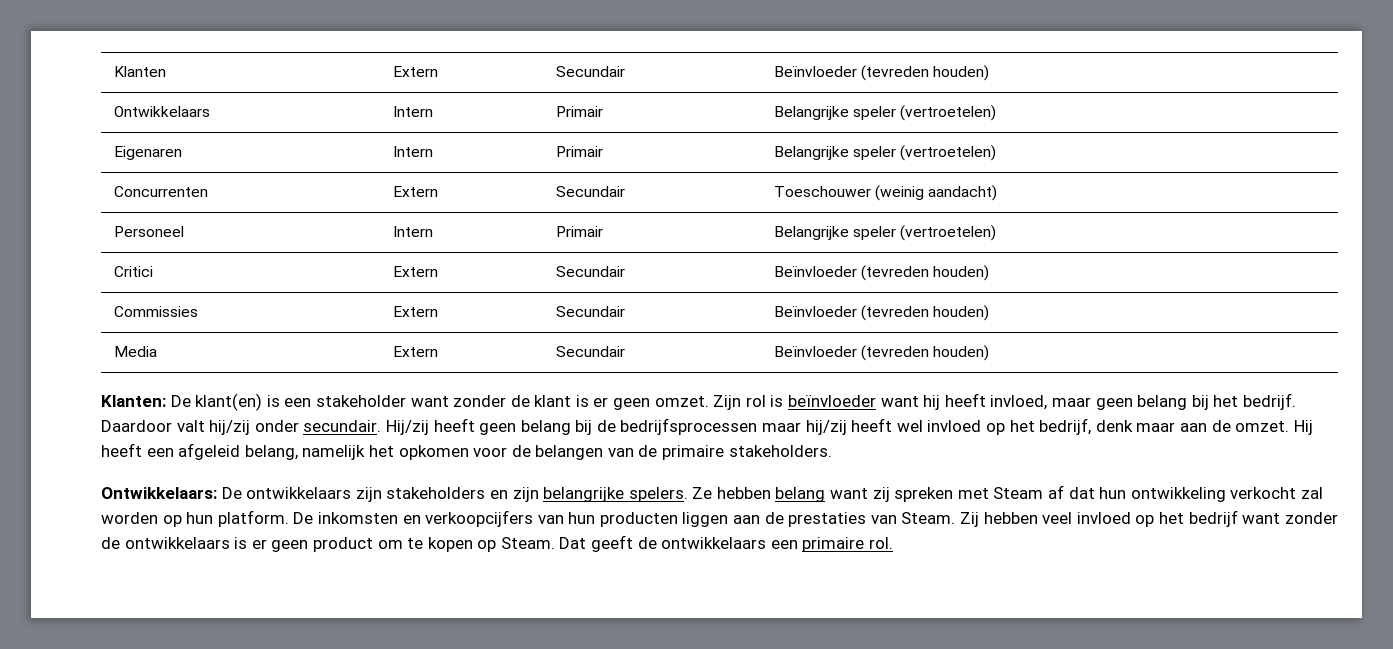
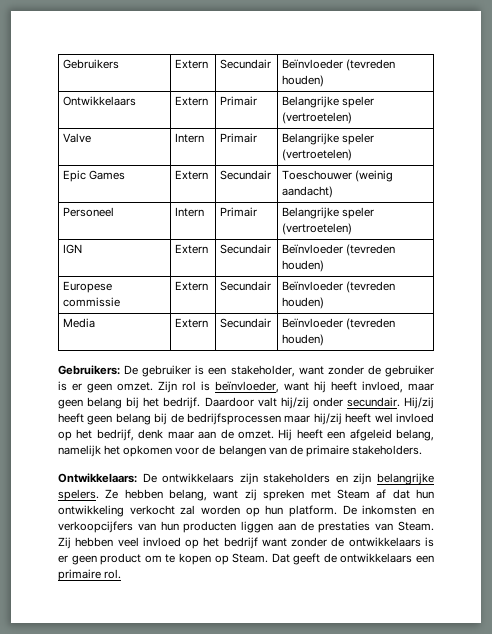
[113,66,166,77] Klanten -> [63,59,120,69] Gebruikers
[392,106,433,117] [555,106,603,117] [773,105,997,121] [113,146,182,160] [392,146,433,157] [555,146,603,157] [773,145,997,161] [113,186,208,197] Intern | Primair | Belangrijke speler (vertroetelen) // Eigenaren | Intern | Primair | Belangrijke speler (vertroetelen) // Concurrenten -> [175,96,209,106] [220,96,258,106] [282,96,375,108] [282,112,353,124] [63,133,92,143] [175,133,205,143] [220,133,258,143] [282,133,375,145] [282,149,353,161] [63,170,126,182] Extern | Primair | Belangrijke speler (vertroetelen) // Valve | Intern | Primair | Belangrijke speler (vertroetelen) // Epic Games
[113,266,153,277] [392,266,438,277] [555,266,625,277] [773,265,990,281] [113,306,198,317] Critici | Extern | Secundair | Beïnvloeder (tevreden houden) // Commissies -> [63,244,83,254] [175,244,209,254] [220,244,272,254] [282,244,396,256] [282,260,325,272] [63,281,113,293] [63,297,121,307] IGN | Extern | Secundair | Beïnvloeder (tevreden houden) // Europese commissie
[101,393,263,411] Klanten: De klant(en) -> [58,365,192,377] Gebruikers: De gebruiker
[315,395,572,407] stakeholder want zonder de klant -> [230,365,434,377] stakeholder, want zonder de gebruiker
[788,395,877,407] beïnvloeder -> [215,381,279,393] beïnvloeder,
[775,487,826,502] belang -> [169,489,208,501] belang,

